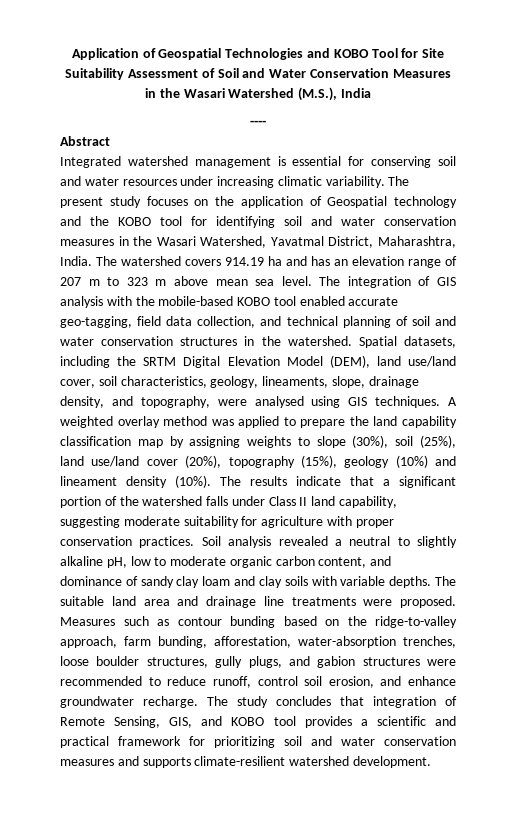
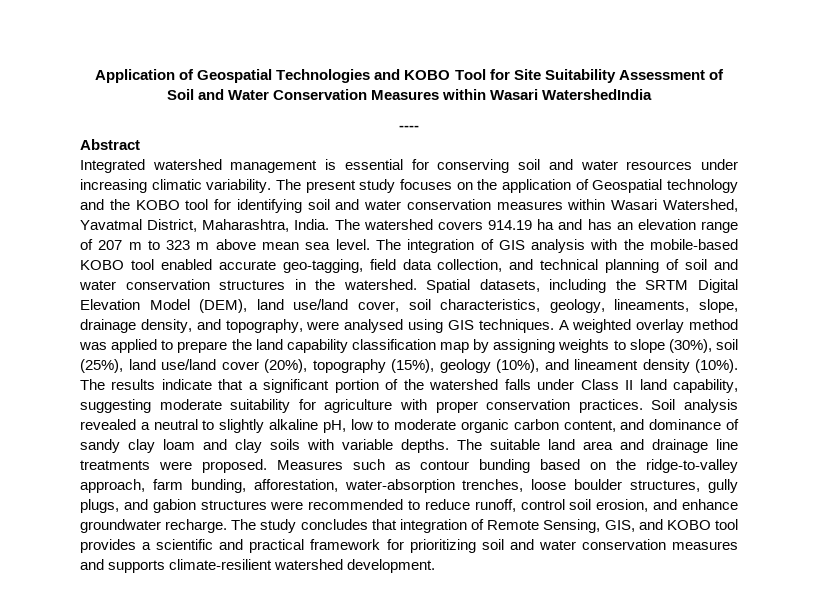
[145,87,371,101] in the Wasari Watershed (M.S.), India -> [442,89,653,100] within Wasari WatershedIndia
[118,236,153,246] in the -> [567,199,606,210] within
[395,455,428,468] (10%) -> [496,359,539,373] (10%),

